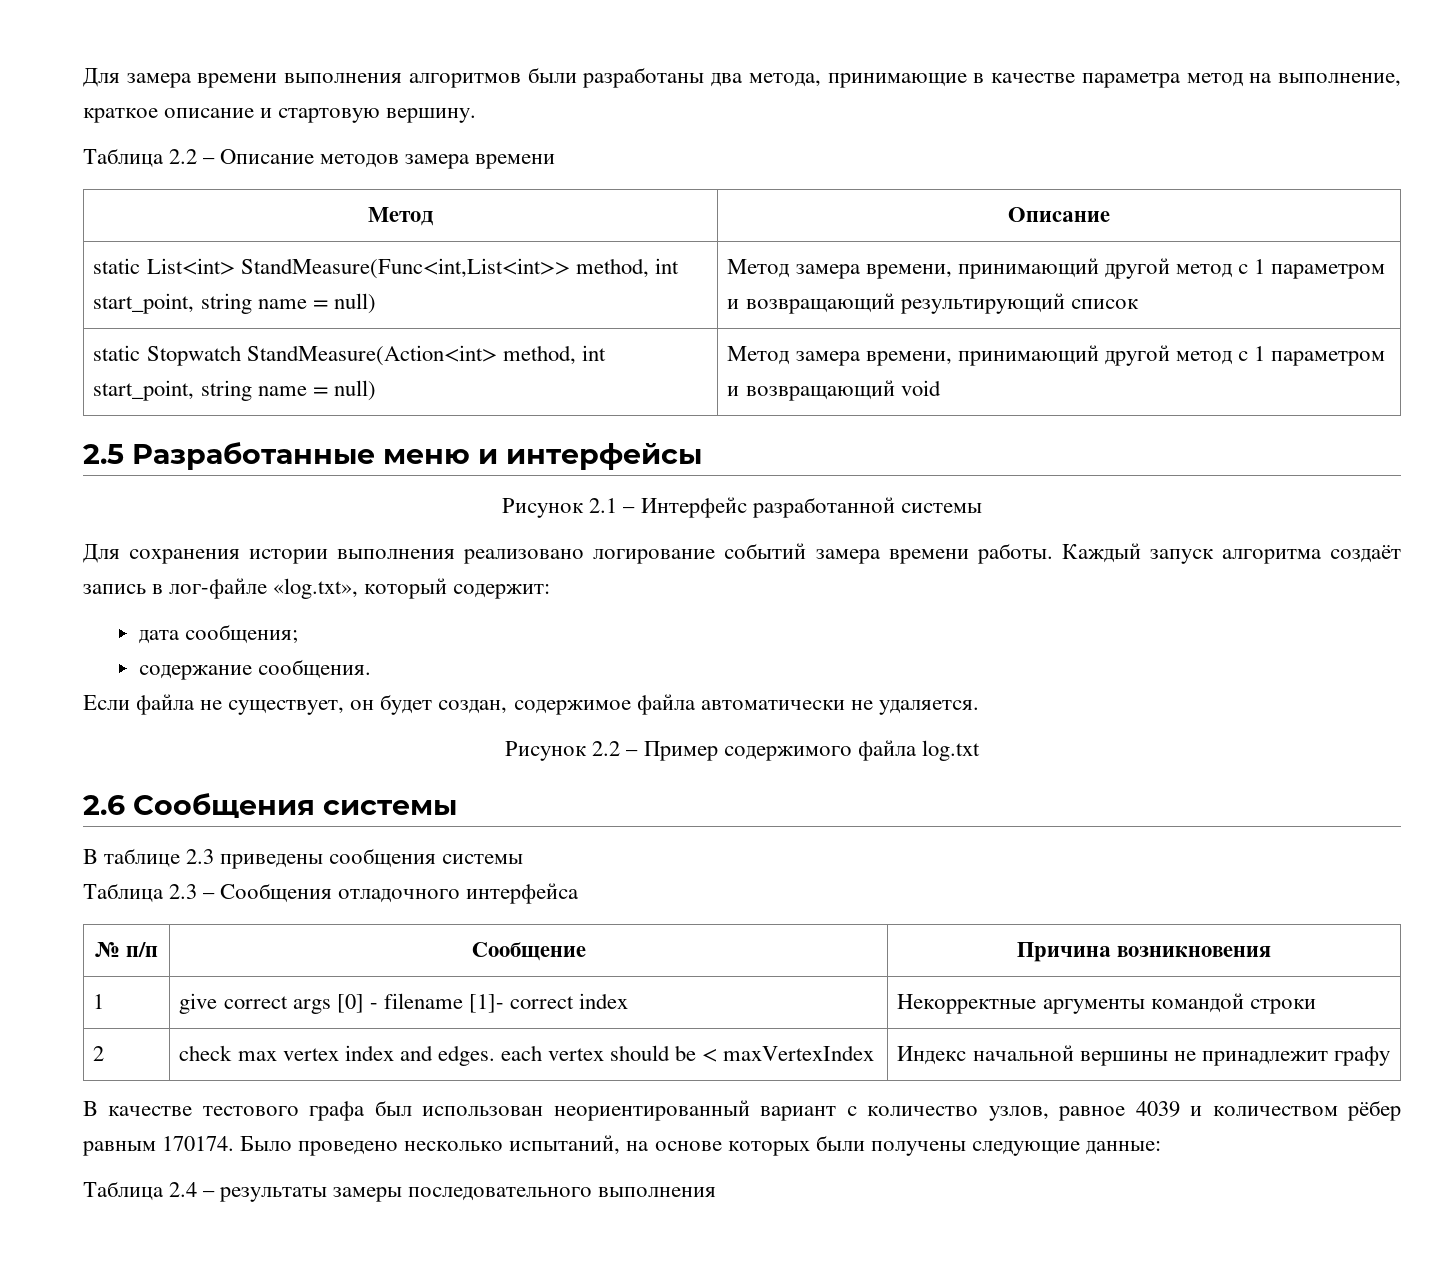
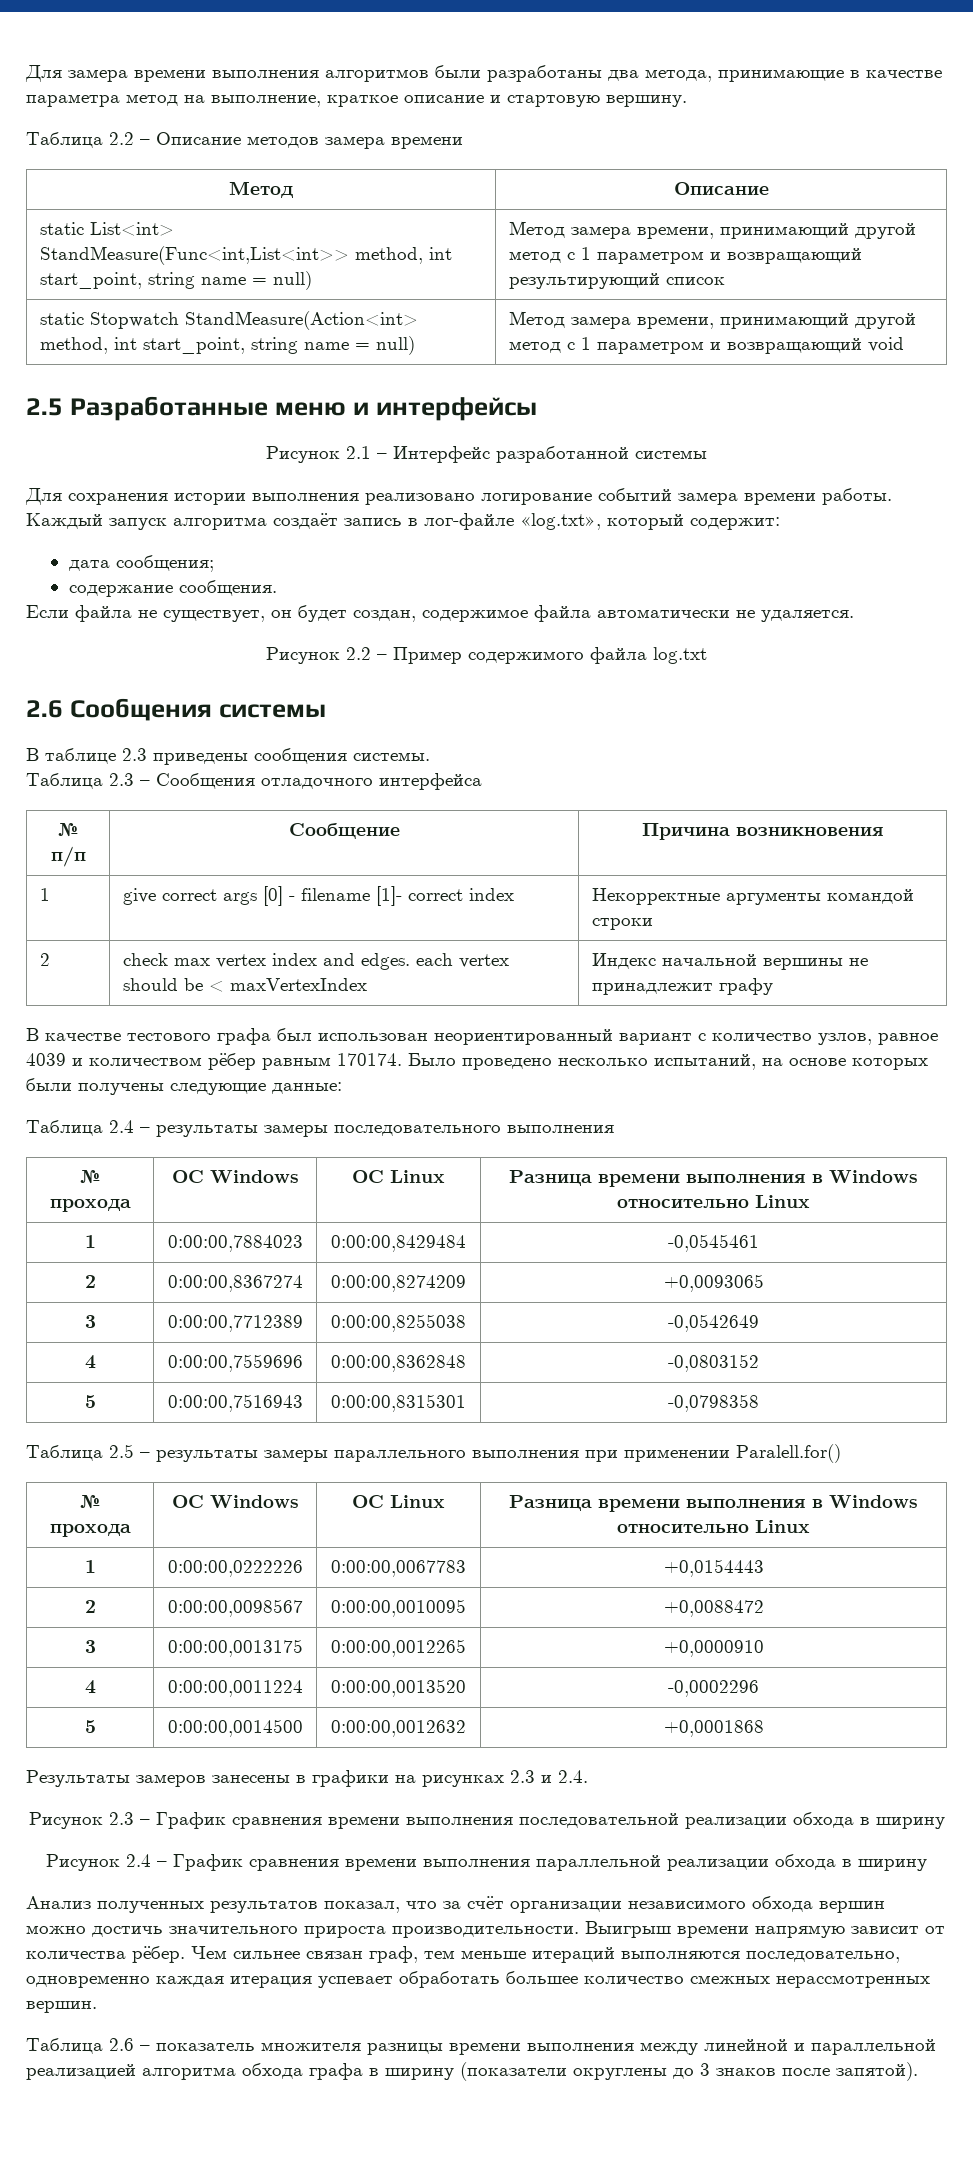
[442,854,524,864] системы -> [353,752,430,761] системы.
(717, 1192) none -> [79,1170,101,1184] [49,1199,131,1212] [171,1170,299,1183] [351,1170,445,1183] [508,1170,918,1187] [617,1195,810,1208] [84,1235,96,1248] [167,1235,303,1252] [330,1235,466,1252] [668,1234,759,1252] [84,1275,96,1288] [167,1275,303,1292] [330,1275,466,1292] [663,1274,764,1292] [84,1315,96,1328] [167,1315,303,1332] [330,1314,466,1332] [668,1314,759,1332] [84,1355,96,1369] [167,1354,303,1372] [330,1355,466,1372] [668,1354,759,1372] [84,1395,96,1408] [167,1394,303,1412] [330,1394,466,1412] [668,1394,759,1412] [26,1444,841,1463] [79,1495,101,1509] [49,1524,131,1537] [171,1495,299,1508] [351,1495,445,1508] [508,1495,918,1512] [617,1520,810,1533] [84,1560,96,1573] [167,1560,303,1577] [330,1560,466,1577] [663,1559,764,1577] [84,1600,96,1613] [167,1599,303,1617] [330,1599,466,1617] [663,1600,764,1617] [84,1640,96,1653] [167,1639,303,1657] [330,1639,466,1657] [663,1640,764,1657] [84,1680,96,1694] [167,1680,303,1697] [330,1679,466,1697] [668,1680,759,1697] [84,1720,96,1733] [167,1719,303,1737] [330,1720,466,1737] [663,1720,764,1737] [26,1770,588,1787] [28,1812,945,1829] [46,1854,927,1871] [26,1896,885,1913] [26,1921,945,1938] [26,1946,900,1963] [26,1971,930,1988] [26,2001,97,2013] [26,2038,936,2055] [26,2062,918,2081] // № прохода | ОС Windows | OC Linux | Разница времени выполнения в Windows относительно Linux // 1 | 0:00:00,7884023 | 0:00:00,8429484 | -0,0545461 // 2 | 0:00:00,8367274 | 0:00:00,8274209 | +0,0093065 // 3 | 0:00:00,7712389 | 0:00:00,8255038 | -0,0542649 // 4 | 0:00:00,7559696 | 0:00:00,8362848 | -0,0803152 // 5 | 0:00:00,7516943 | 0:00:00,8315301 | -0,0798358 // Таблица 2.5 – результаты замеры параллельного выполнения при применении Paralell.for() // № прохода | ОС Windows | OC Linux | Разница времени выполнения в Windows относительно Linux // 1 | 0:00:00,0222226 | 0:00:00,0067783 | +0,0154443 // 2 | 0:00:00,0098567 | 0:00:00,0010095 | +0,0088472 // 3 | 0:00:00,0013175 | 0:00:00,0012265 | +0,0000910 // 4 | 0:00:00,0011224 | 0:00:00,0013520 | -0,0002296 // 5 | 0:00:00,0014500 | 0:00:00,0012632 | +0,0001868 // Результаты замеров занесены в графики на рисунках 2.3 и 2.4. // Рисунок 2.3 – График сравнения времени выполнения последовательной реализации обхода в ширину // Рисунок 2.4 – График сравнения времени выполнения параллельной реализации обхода в ширину // Анализ полученных результатов показал, что за счёт организации независимого обхода вершин можно достичь значительного прироста производительности. Выигрыш времени напрямую зависит от количества рёбер. Чем сильнее связан граф, тем меньше итераций выполняются последовательно, одновременно каждая итерация успевает обработать большее количество смежных нерассмотренных вершин. // Таблица 2.6 – показатель множителя разницы времени выполнения между линейной и параллельной реализацией алгоритма обхода графа в ширину (показатели округлены до 3 знаков после запятой).

